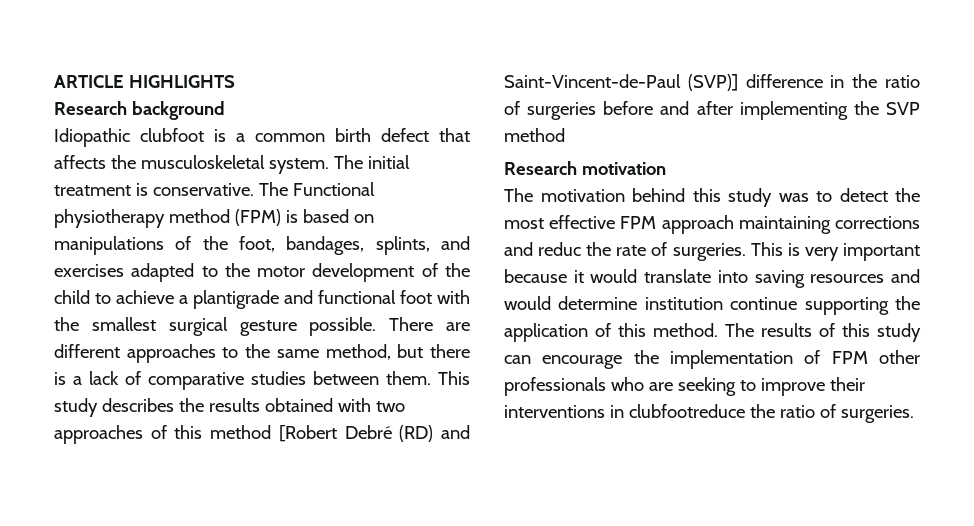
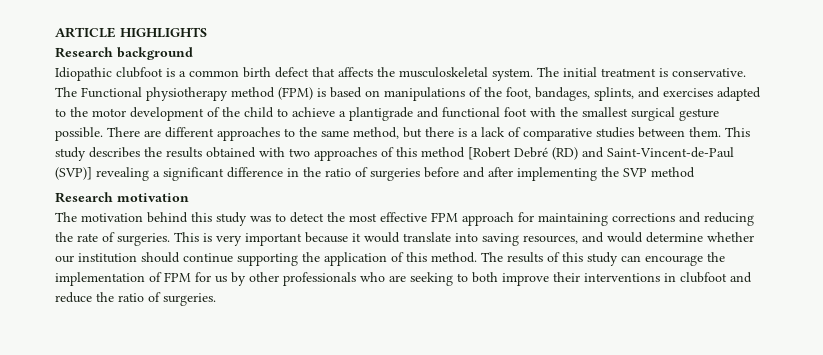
(738, 82) none -> [96,167,224,181] revealing a significant
(734, 224) none -> [518,212,534,222] for
[538,242,582,256] reduc -> [704,212,754,226] reducing
[810,274,885,283] resources -> [523,235,578,244] resources,
[644,297,723,310] institution -> [707,232,754,242] [55,252,180,263] whether our institution should
(868, 357) none -> [195,272,246,286] for us by
(756, 385) none -> [472,272,498,283] both
[628,404,745,418] clubfootreduce -> [680,272,752,283] [55,292,92,303] clubfoot and reduce

